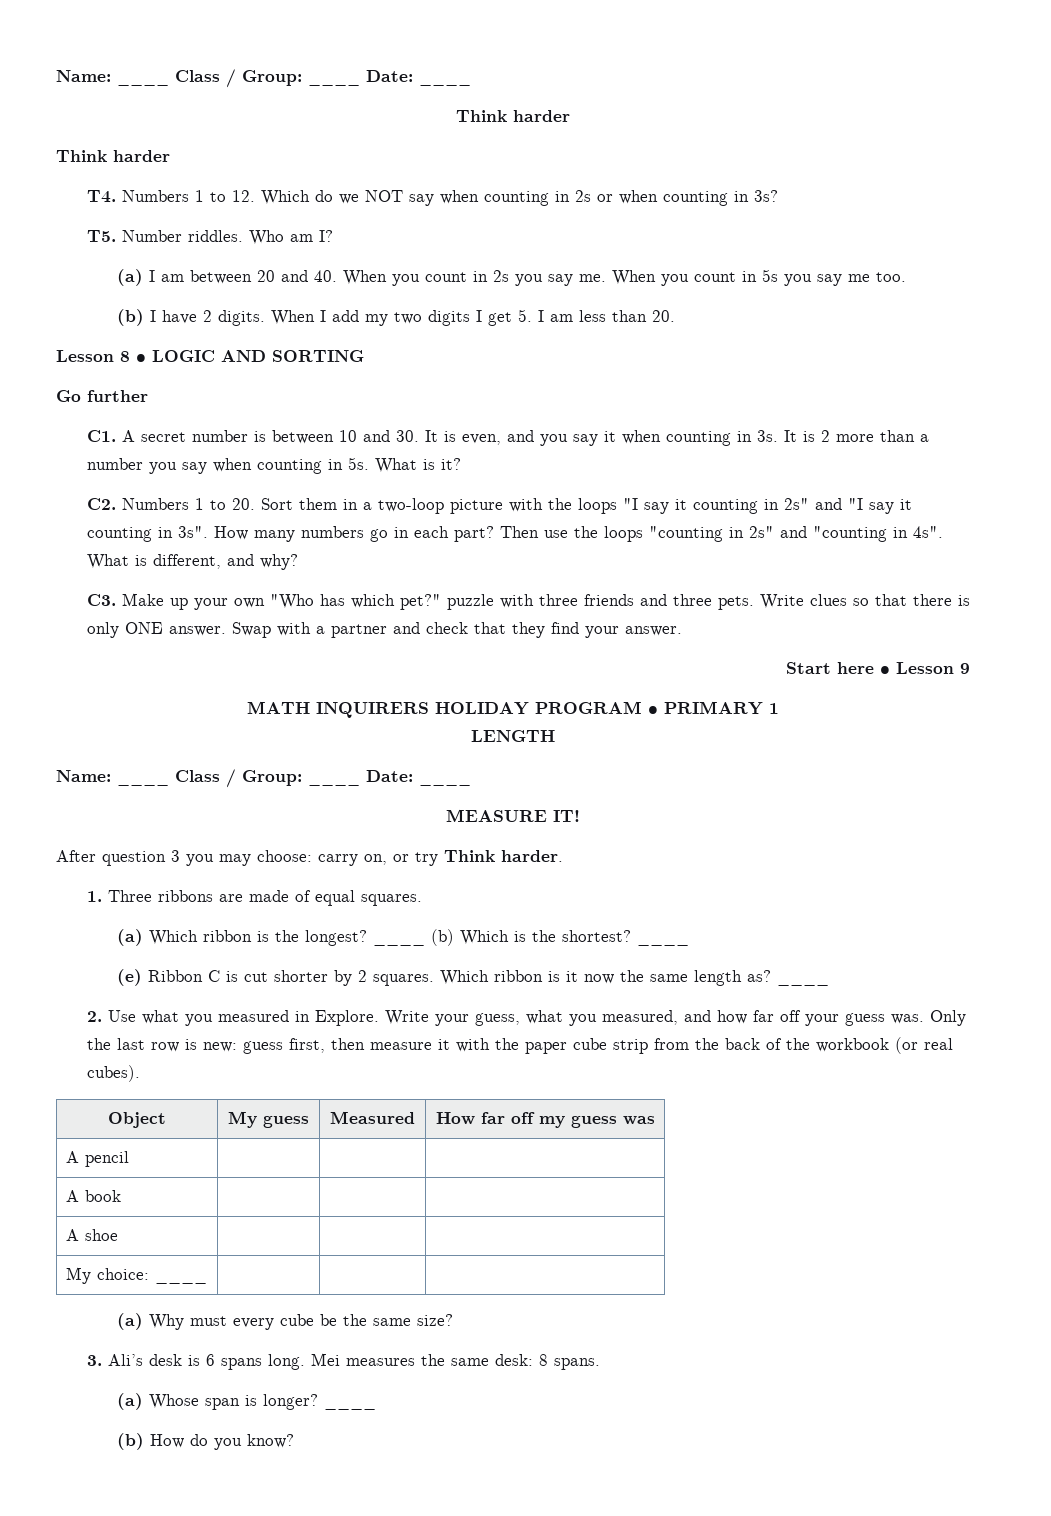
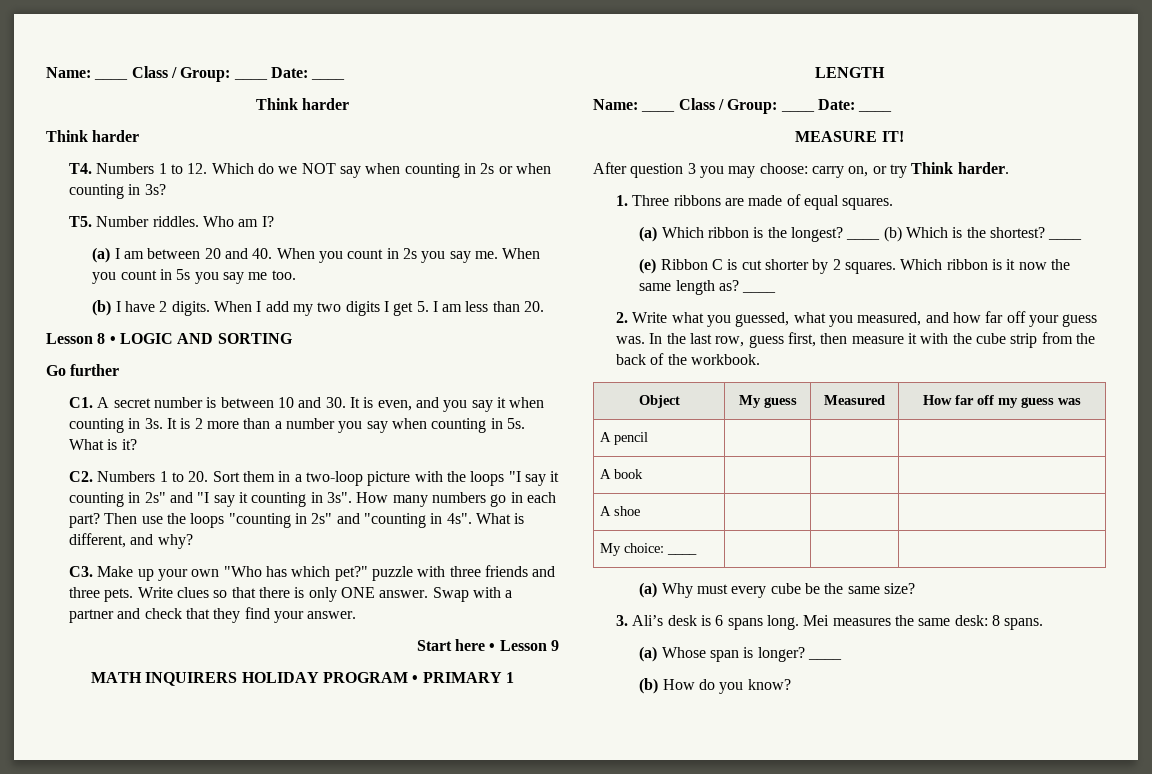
[107,1010,520,1026] Use what you measured in Explore. Write your guess, -> [632,312,790,327] Write what you guessed,
[929,1010,966,1026] Only -> [649,333,663,344] In
[150,1039,237,1052] row is new: -> [715,336,745,347] row,
[524,1042,567,1054] paper -> (972, 338) none
[815,1037,953,1054] [86,1065,140,1082] workbook (or real cubes). -> [691,354,761,365] workbook.

